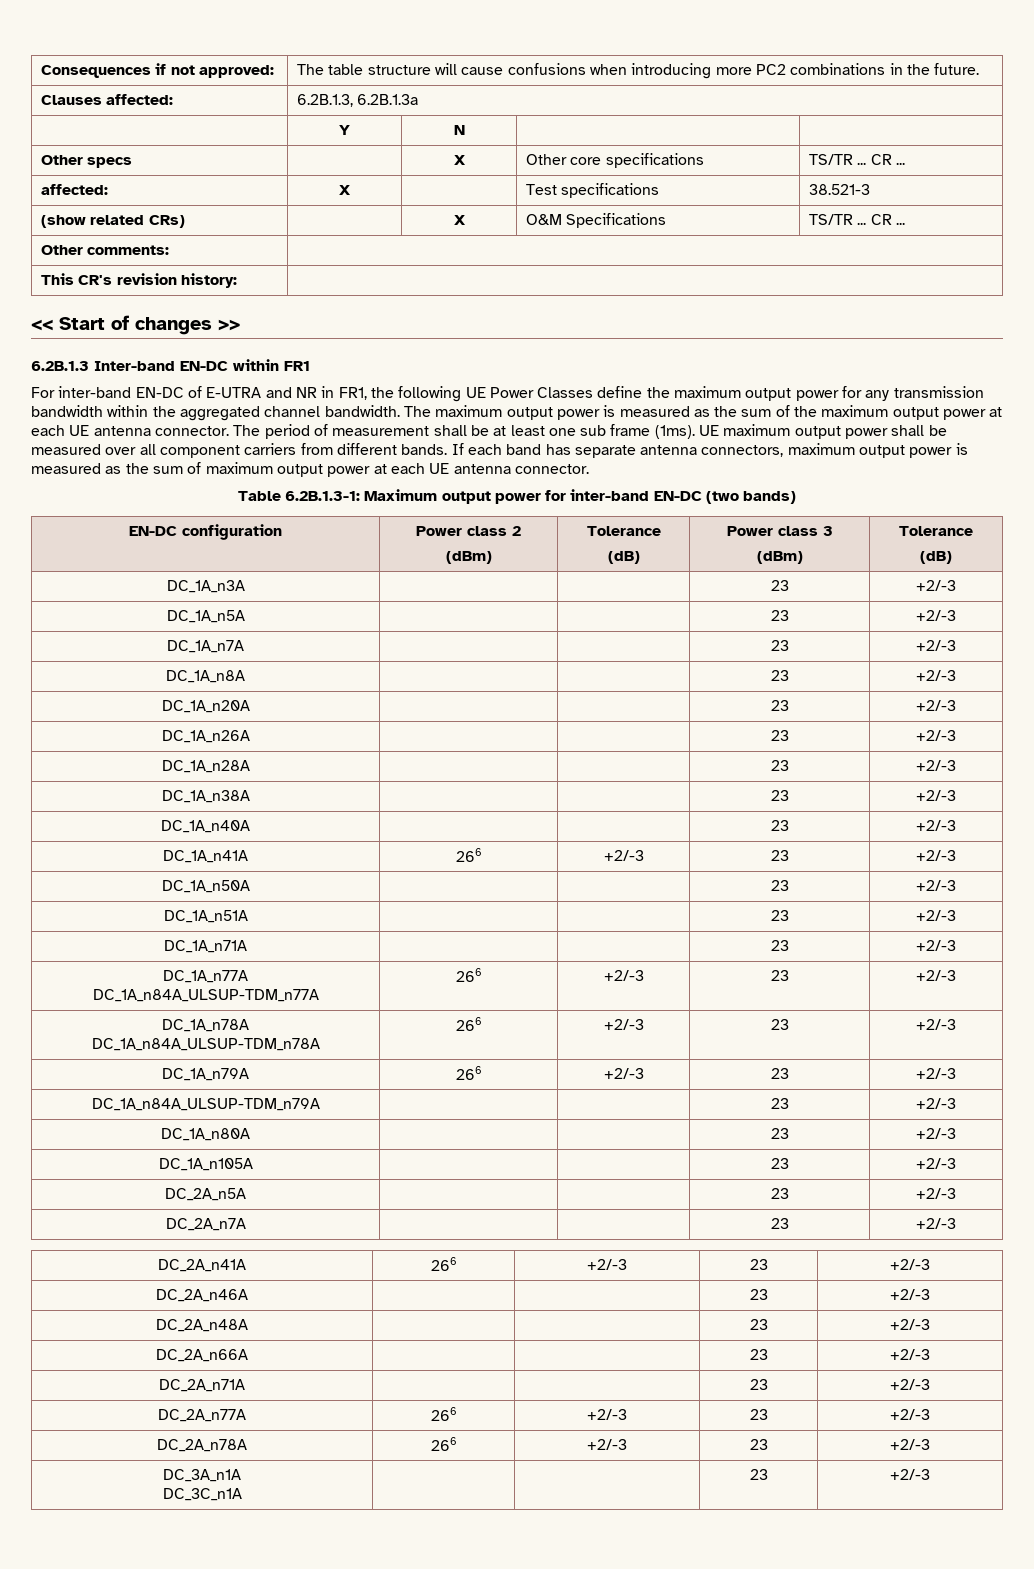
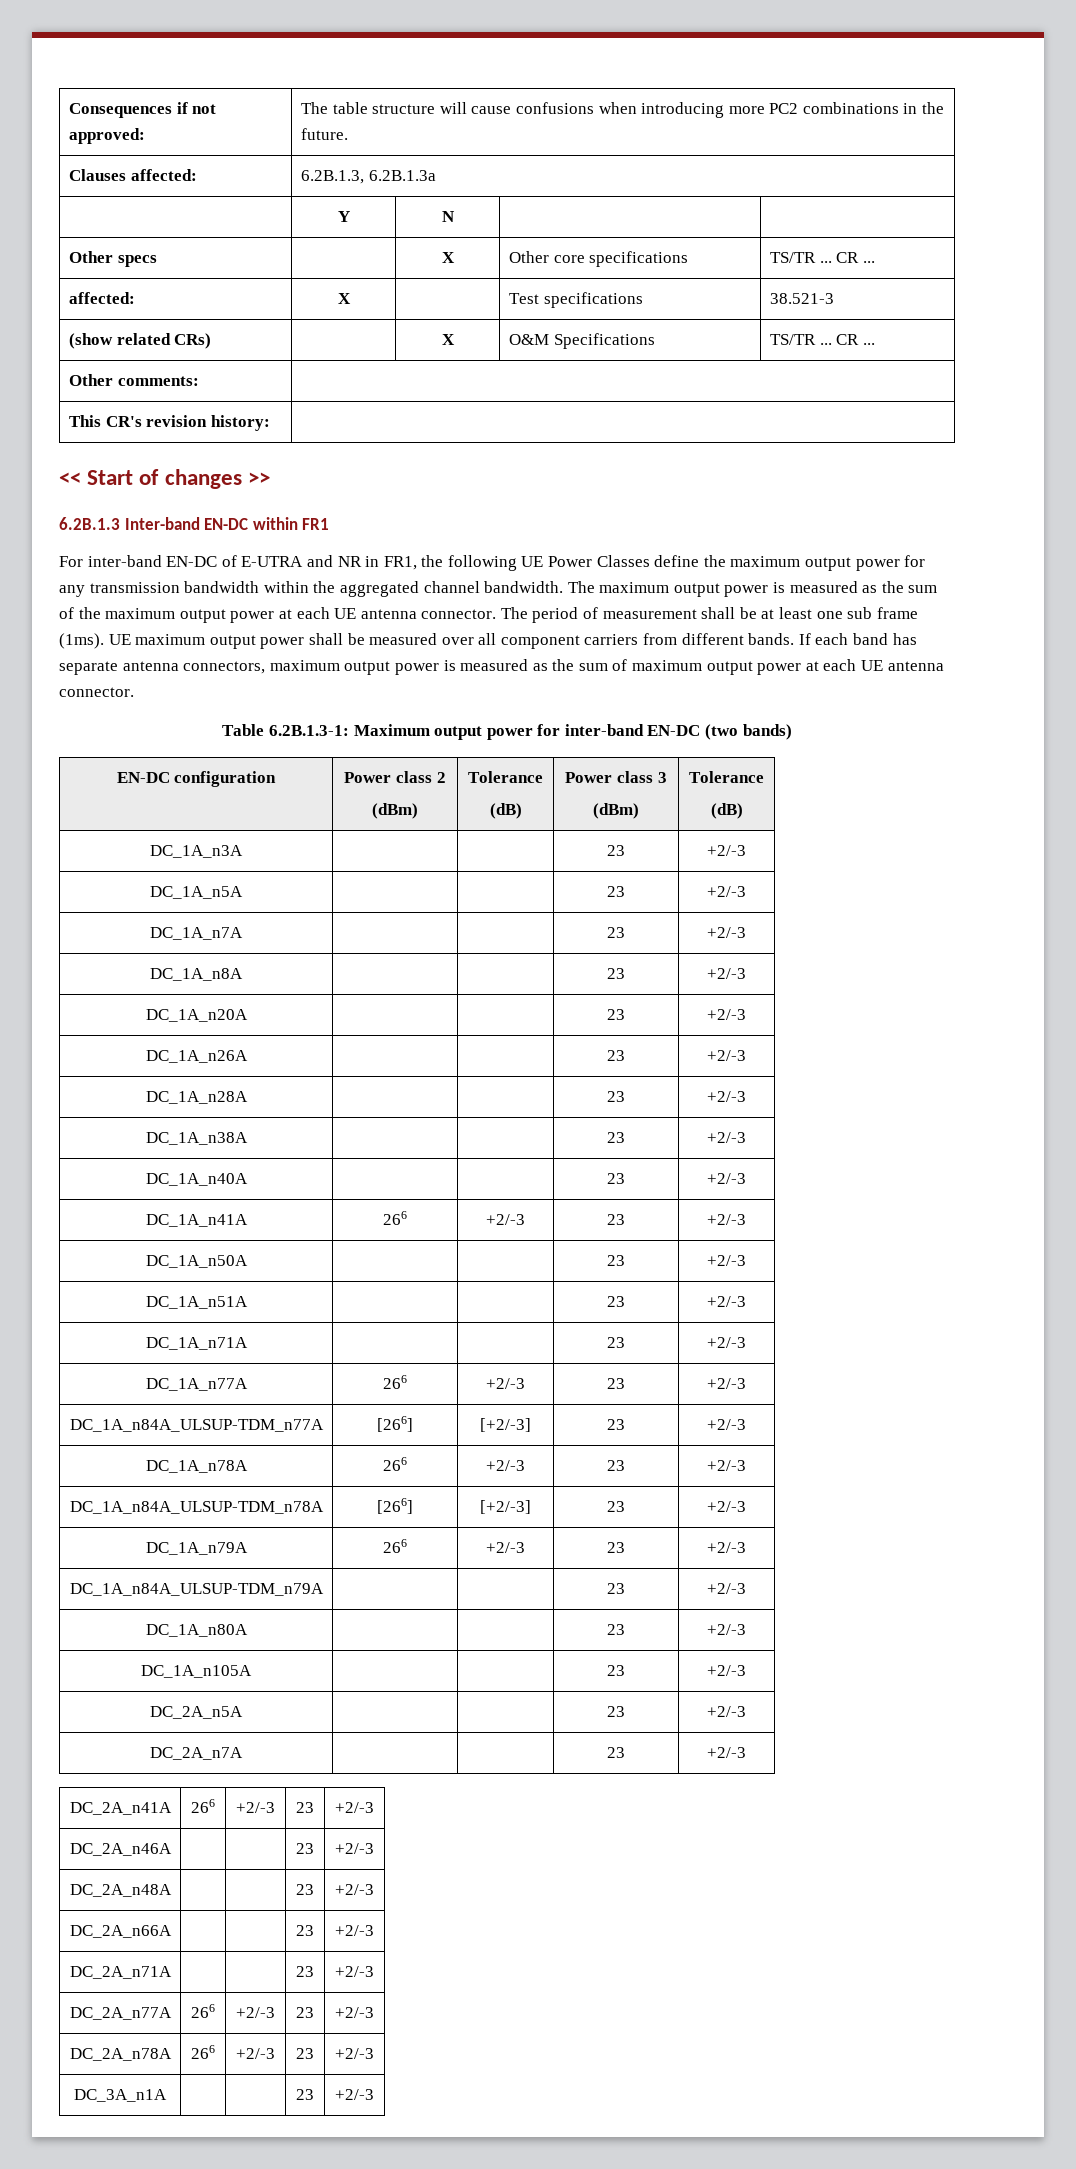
[92,989,319,1002] [455,968,482,982] [603,970,644,981] [770,970,789,981] [916,970,956,981] // DC_1A_n84A_ULSUP-TDM_n77A | 266 | +2/-3 | 23 | +2/-3 -> [383,1375,407,1389] [486,1378,525,1389] [606,1378,625,1389] [706,1378,746,1389] [69,1419,324,1432] [377,1416,413,1432] [480,1418,531,1432] [606,1419,625,1430] [706,1419,746,1430] | 266 | +2/-3 | 23 | +2/-3 // DC_1A_n84A_ULSUP-TDM_n77A | [266] | [+2/-3] | 23 | +2/-3
[91,1038,320,1051] [455,1017,482,1031] [603,1019,644,1030] [770,1019,789,1030] [916,1019,956,1030] // DC_1A_n84A_ULSUP-TDM_n78A | 266 | +2/-3 | 23 | +2/-3 -> [383,1457,407,1471] [486,1460,525,1471] [606,1460,625,1471] [706,1460,746,1471] [69,1501,324,1514] [377,1498,413,1514] [480,1500,531,1514] [606,1501,625,1512] [706,1501,746,1512] | 266 | +2/-3 | 23 | +2/-3 // DC_1A_n84A_ULSUP-TDM_n78A | [266] | [+2/-3] | 23 | +2/-3
[162,1488,242,1501] // DC_3C_n1A -> (167, 2095) none

